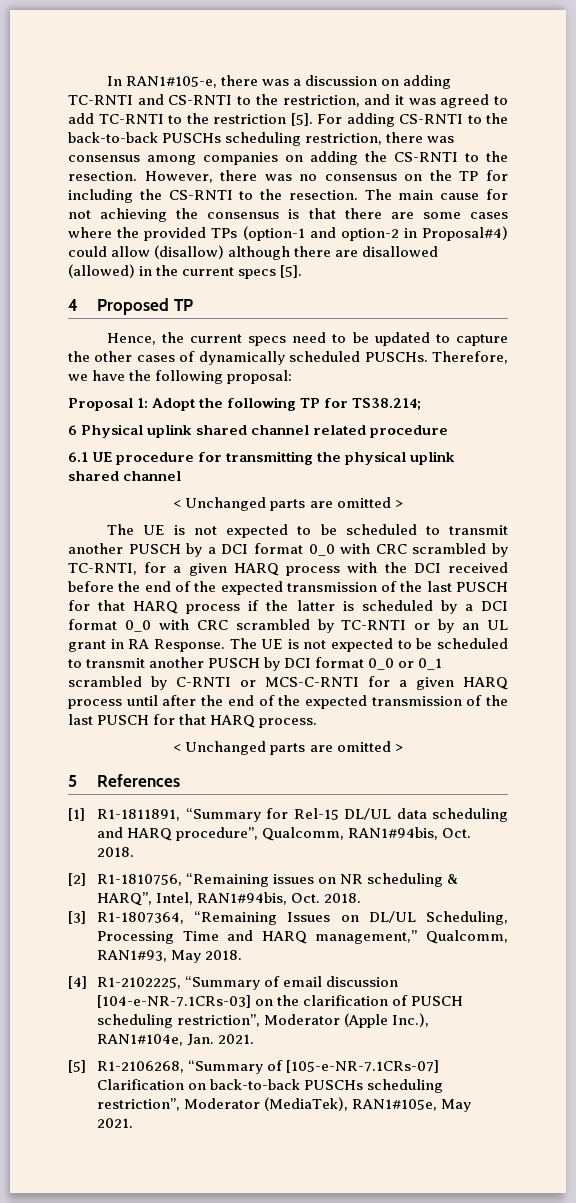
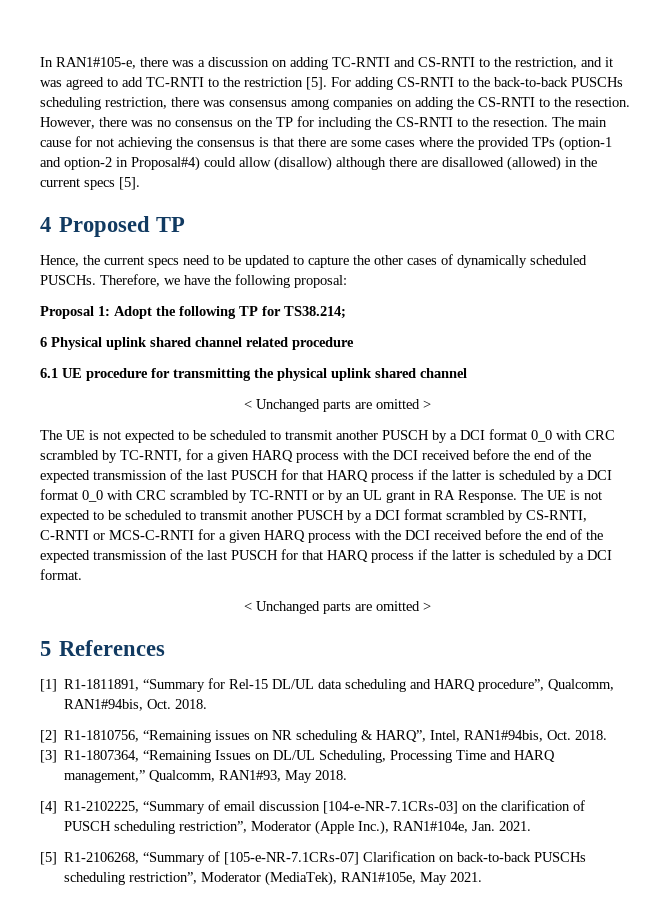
[284,657,443,670] [68,676,167,690] DCI format 0_0 or 0_1 scrambled by -> [365,509,587,523] a DCI format scrambled by CS-RNTI,
[126,695,197,706] until after -> [355,529,521,540] with the DCI received before
[259,718,318,728] process. -> [371,549,612,563] [40,569,82,580] process if the latter is scheduled by a DCI format.

